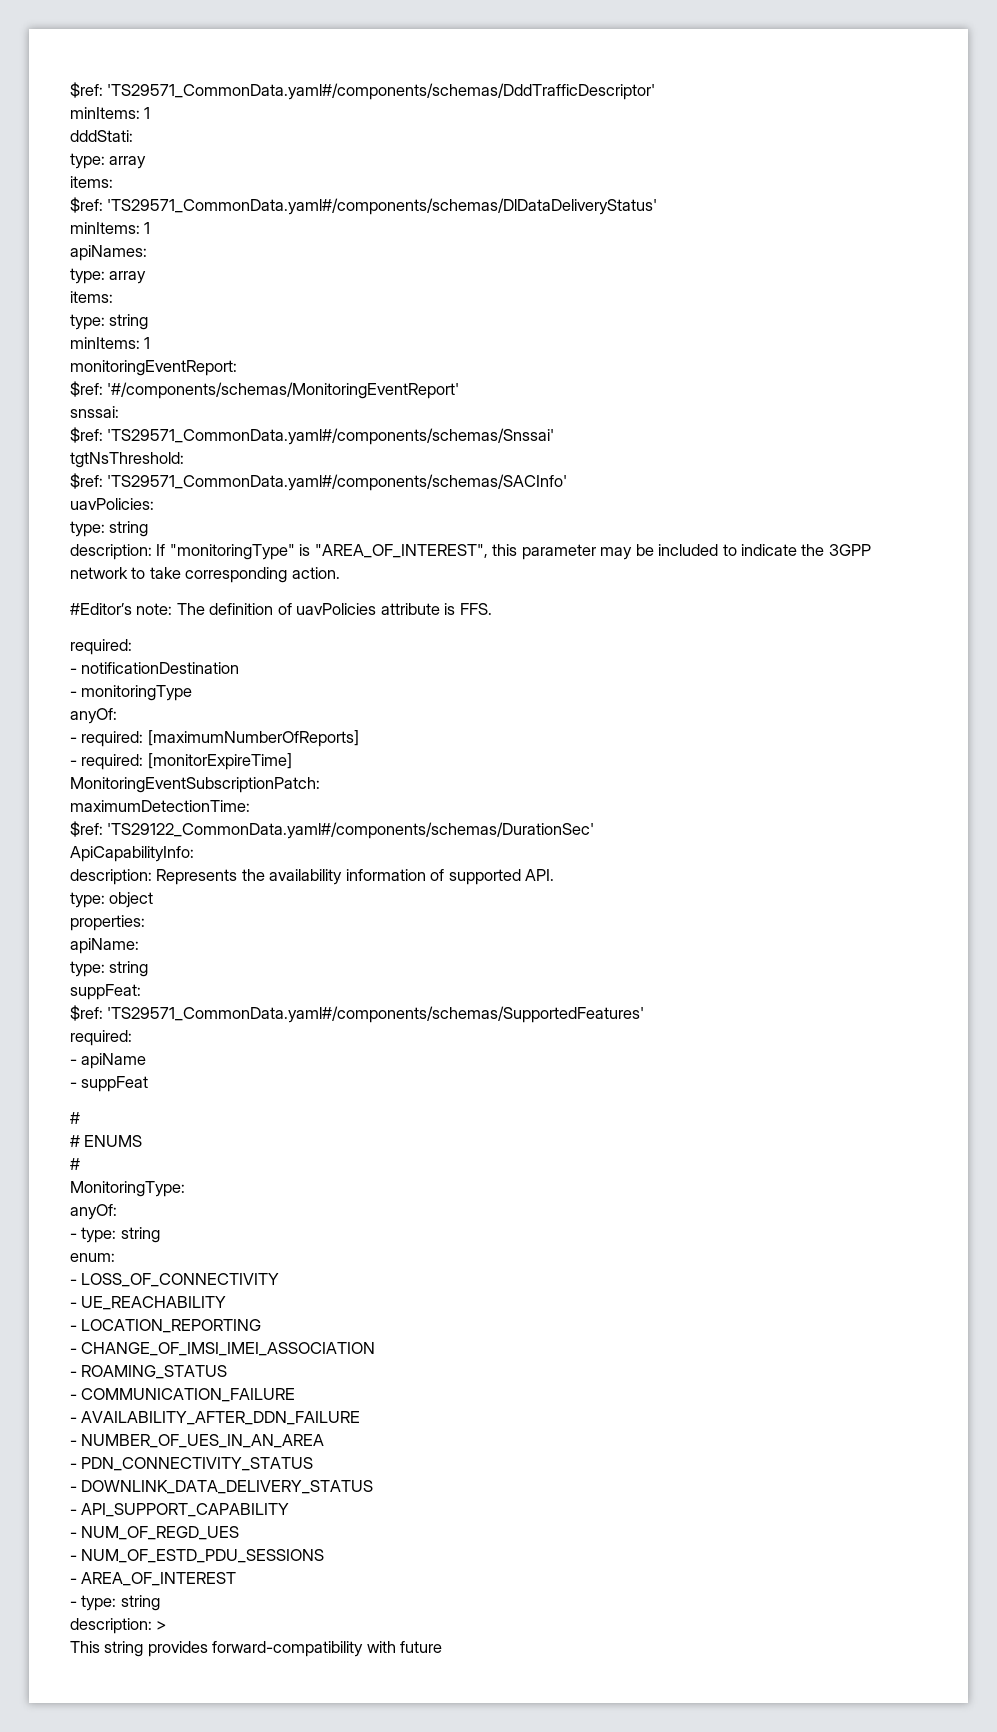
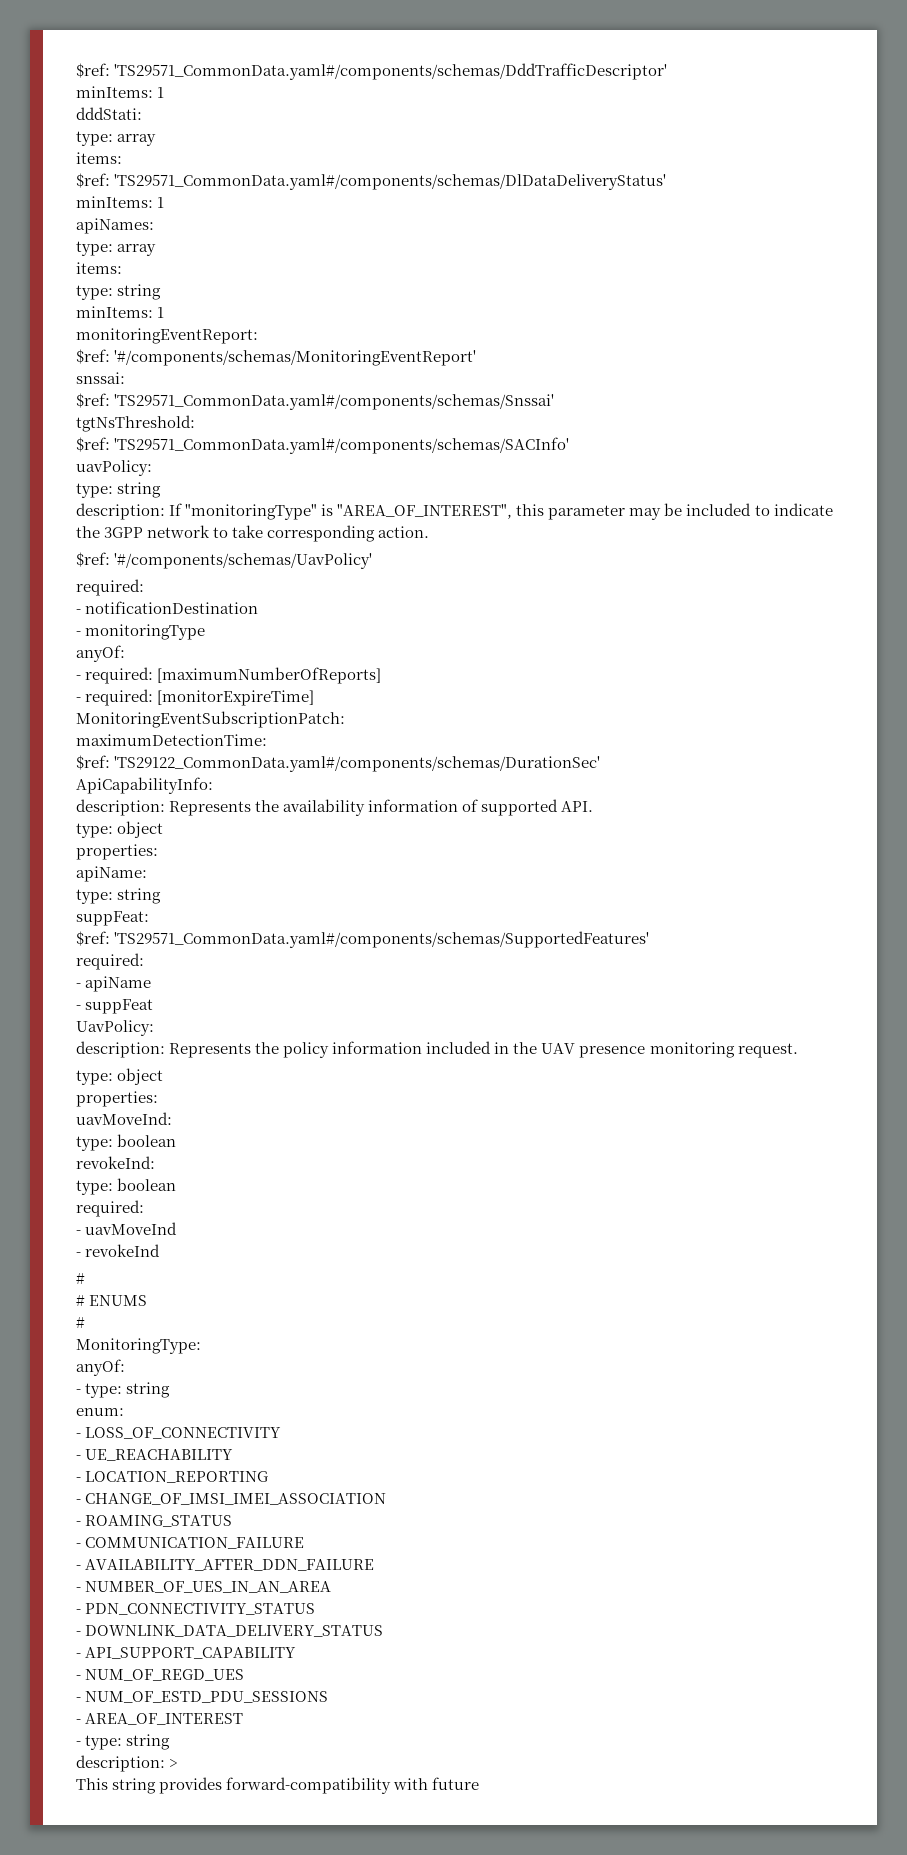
[70,498,154,510] uavPolicies: -> [76,460,152,476] uavPolicy:
[70,603,492,615] #Editor’s note: The definition of uavPolicies attribute is FFS. -> [76,552,373,569] $ref: '#/components/schemas/UavPolicy'
(149, 1084) none -> [76,1020,154,1036] [76,1041,798,1058] [76,1068,164,1085] [76,1091,158,1107] [76,1112,172,1125] [76,1134,177,1151] [76,1156,155,1169] [76,1178,177,1195] [76,1200,144,1217] [76,1222,178,1235] [76,1244,161,1257] // UavPolicy: // description: Represents the policy information included in the UAV presence monitoring request. // type: object // properties: // uavMoveInd: // type: boolean // revokeInd: // type: boolean // required: // - uavMoveInd // - revokeInd

